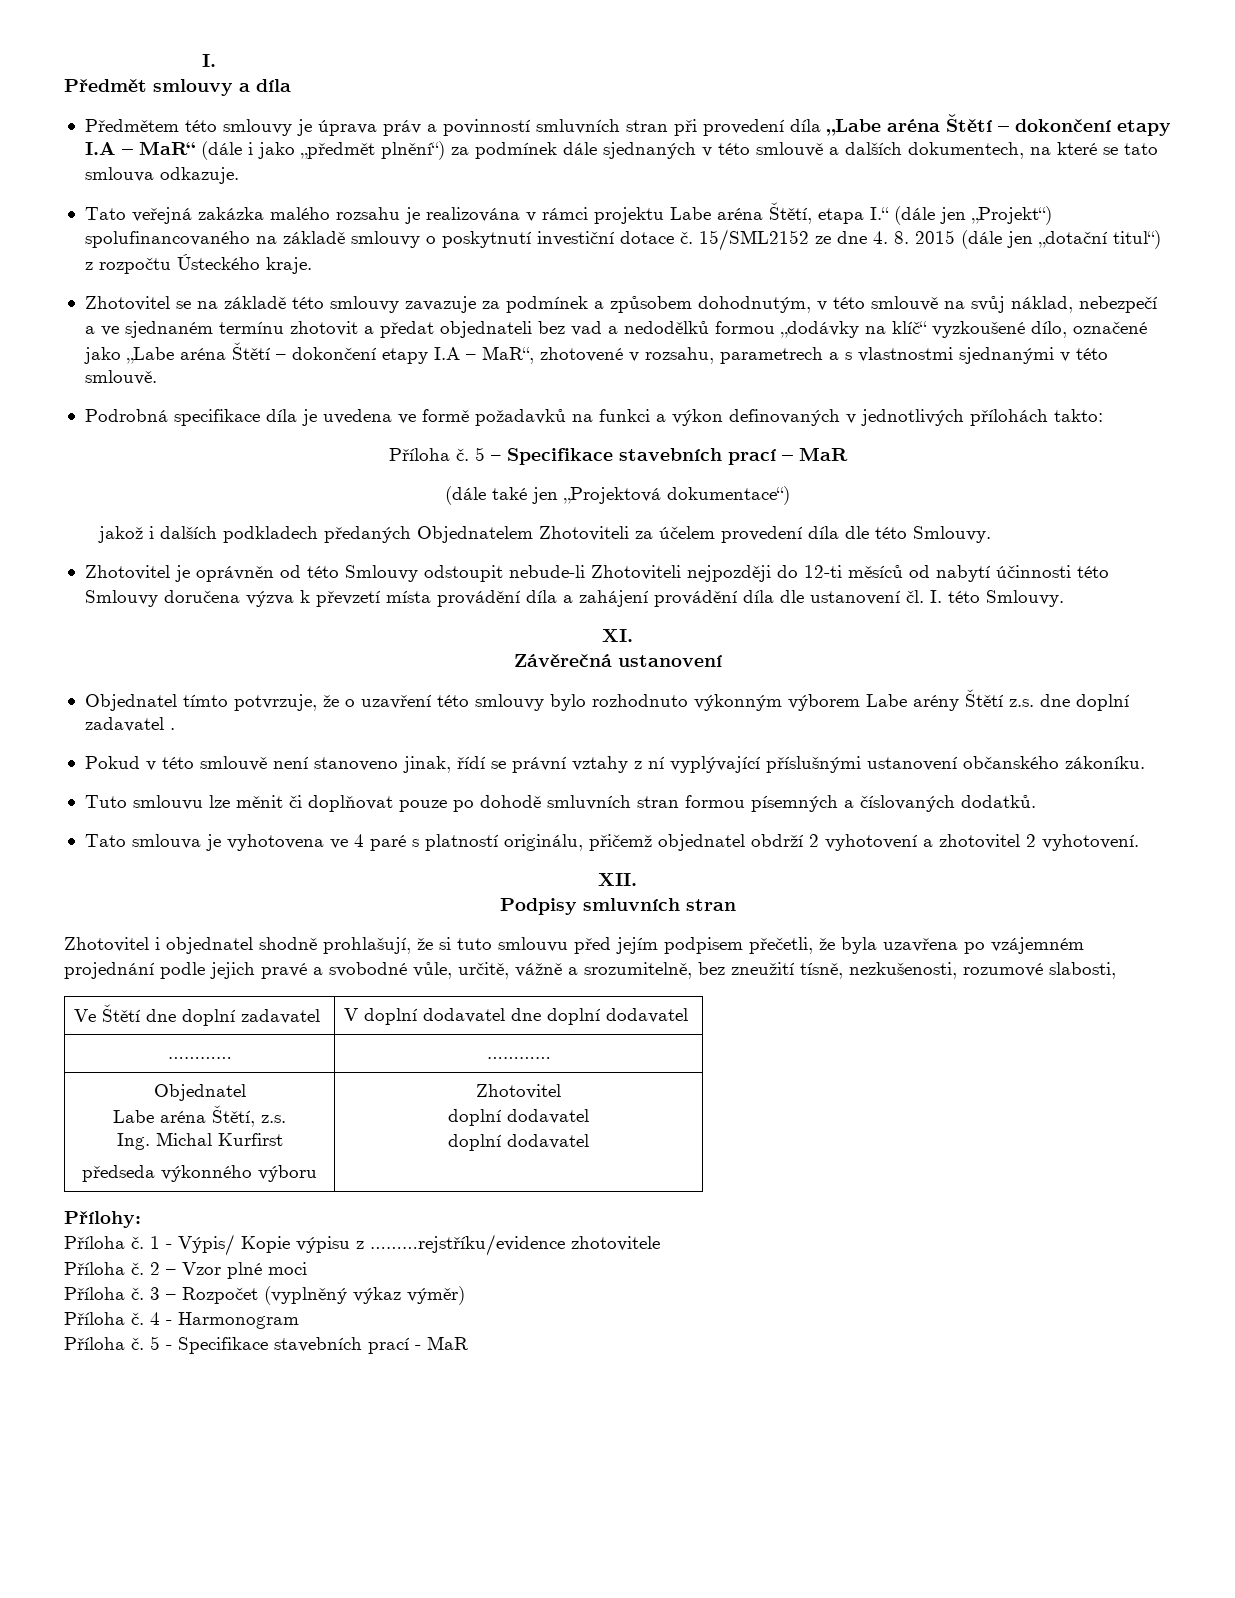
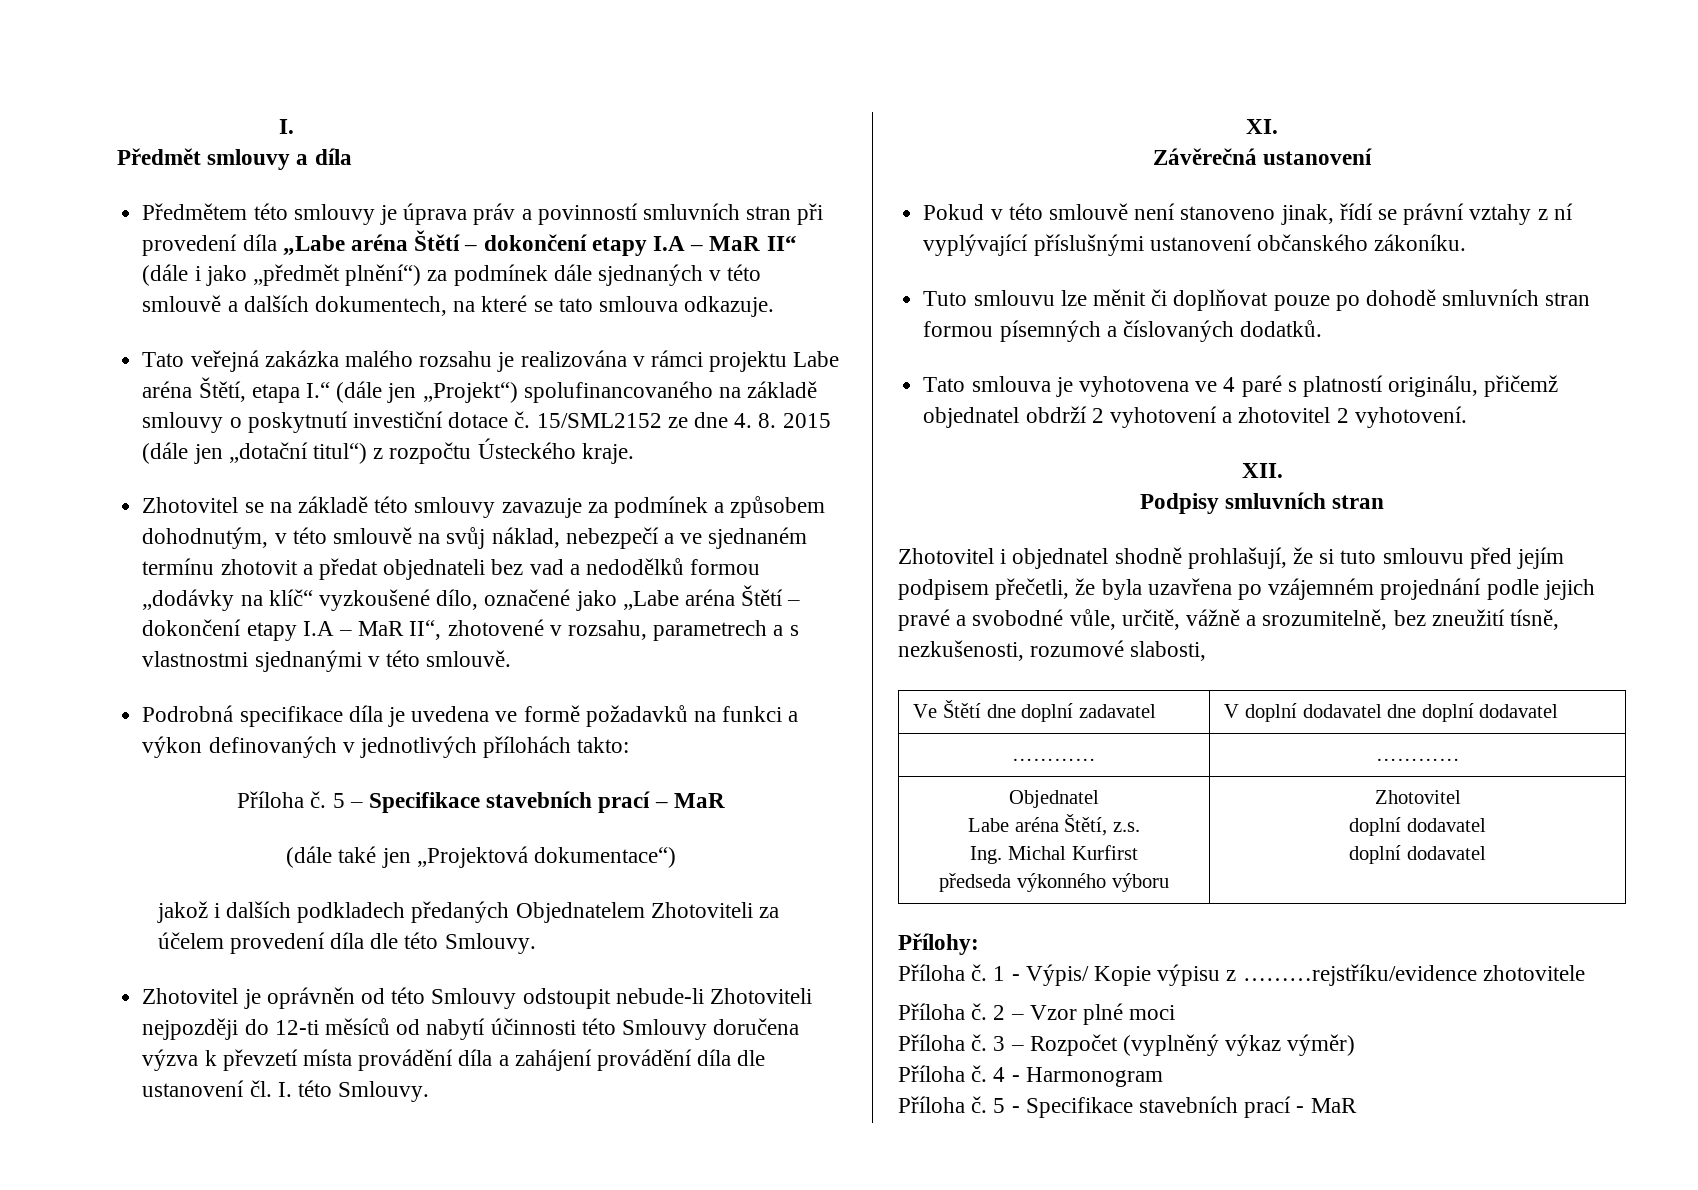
[138,141,195,155] MaR“ -> [709,235,797,251] MaR II“
[481,346,534,364] MaR“, -> [358,620,442,640] MaR II“,
[84,689,1130,711] [84,717,175,732] // Objednatel tímto potvrzuje, že o uzavření této smlouvy bylo rozhodnuto výkonným výborem Labe arény Štětí z.s. dne doplní zadavatel . -> (1373, 156) none

